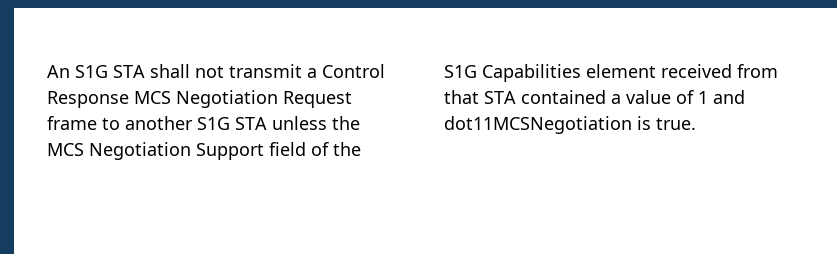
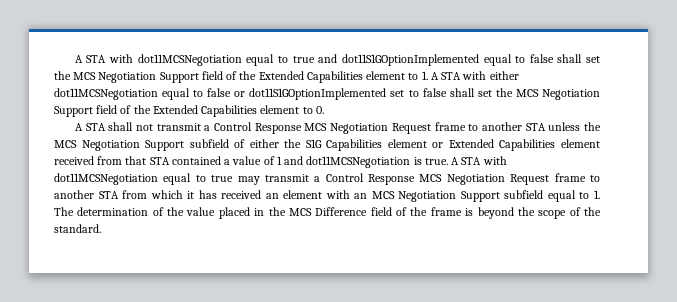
[47,65,108,78] An S1G -> [74,54,600,66] [54,71,519,83] [54,88,601,100] [54,105,324,117] [74,123,83,131] A STA with dot11MCSNegotiation equal to true and dot11S1GOptionImplemented equal to false shall set the MCS Negotiation Support field of the Extended Capabilities element to 1. A STA with either dot11MCSNegotiation equal to false or dot11S1GOptionImplemented set to false shall set the MCS Negotiation Support field of the Extended Capabilities element to 0. // A
[197,117,230,130] S1G -> (522, 126) none
[269,142,329,156] field of -> [189,139,279,148] subfield of either
(656, 71) none -> [432,139,601,151] or Extended Capabilities element
(696, 124) none -> [451,156,507,165] [54,173,600,185] [54,190,600,202] [54,207,601,219] [54,224,101,233] A STA with dot11MCSNegotiation equal to true may transmit a Control Response MCS Negotiation Request frame to another STA from which it has received an element with an MCS Negotiation Support subfield equal to 1. The determination of the value placed in the MCS Difference field of the frame is beyond the scope of the standard.

